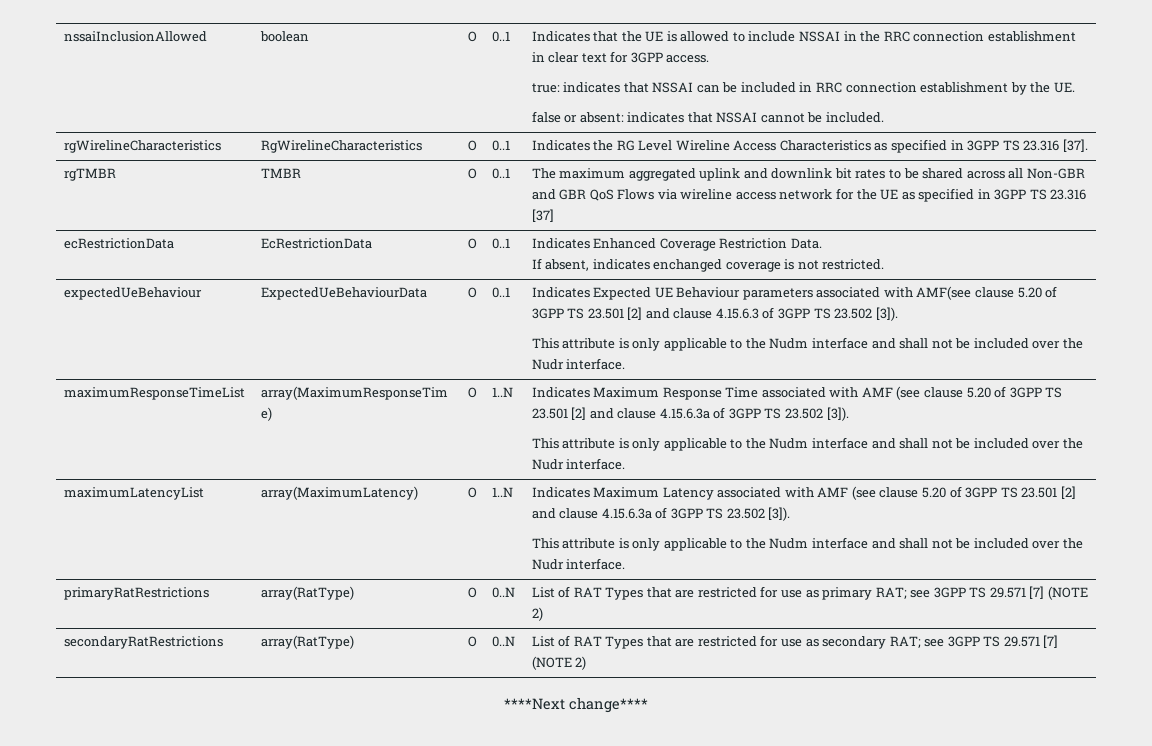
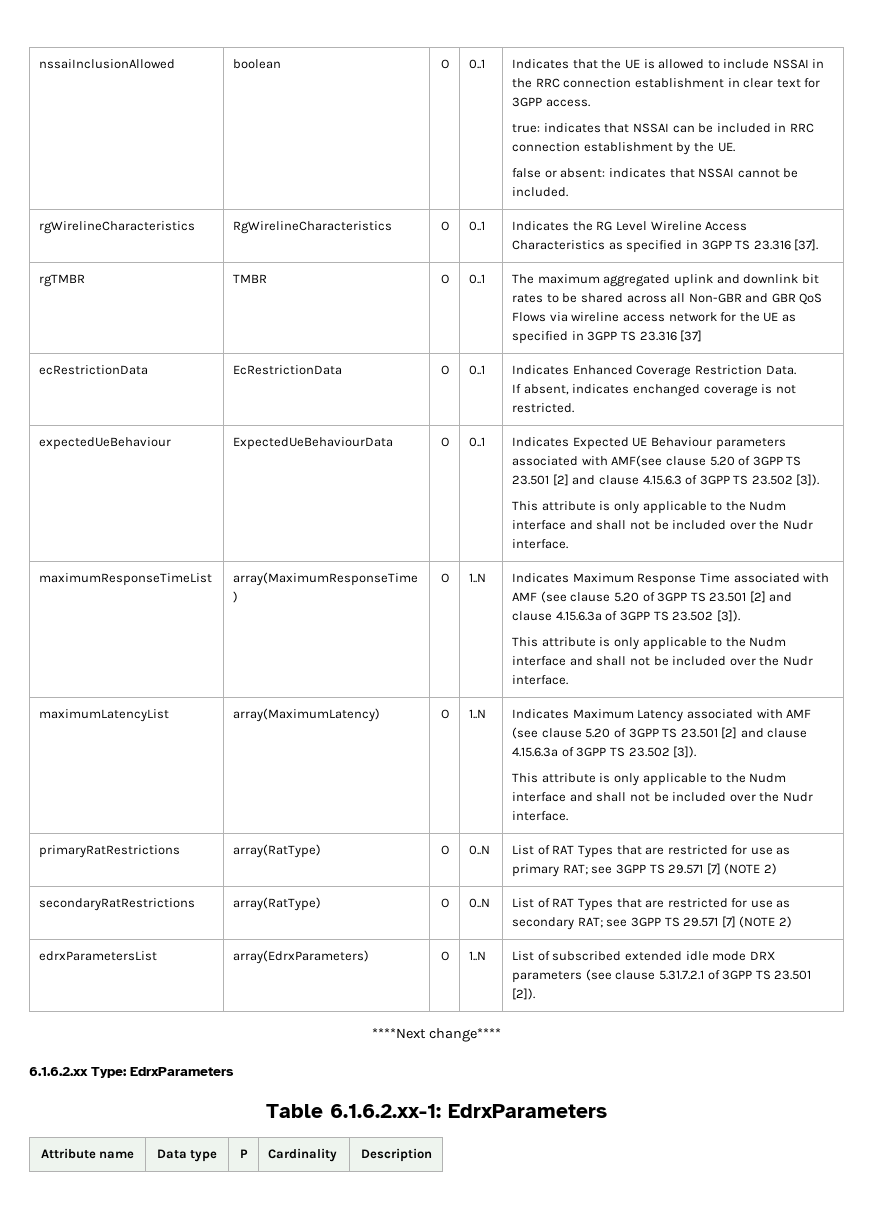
[504,697,648,713] // ****Next change**** -> [39,951,158,961] [233,950,370,964] [440,951,449,961] [469,951,487,961] [512,951,775,961] [512,969,812,983] [512,988,536,1000] [372,1028,501,1042] [29,1067,234,1078] [266,1104,607,1118] [40,1148,135,1159] [156,1149,218,1162] [239,1149,248,1158] [268,1148,338,1162] [360,1148,432,1162] // edrxParametersList | array(EdrxParameters) | O | 1..N | List of subscribed extended idle mode DRX parameters (see clause 5.31.7.2.1 of 3GPP TS 23.501 [2]). // ****Next change**** // 6.1.6.2.xx Type: EdrxParameters // Table 6.1.6.2.xx-1: EdrxParameters // Attribute name | Data type | P | Cardinality | Description

